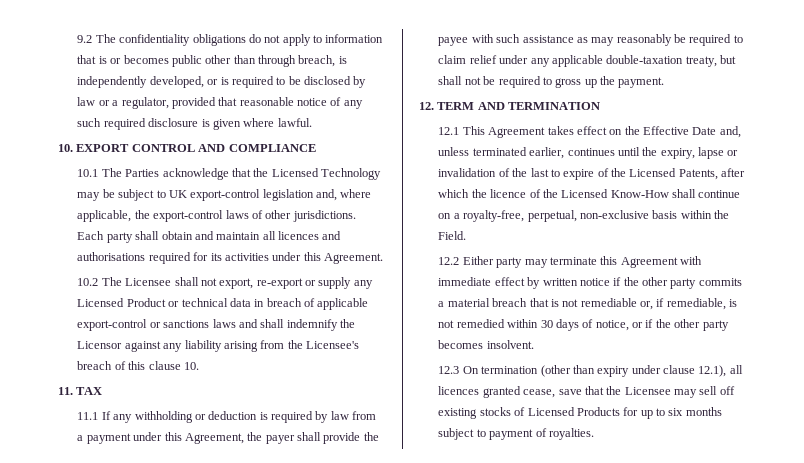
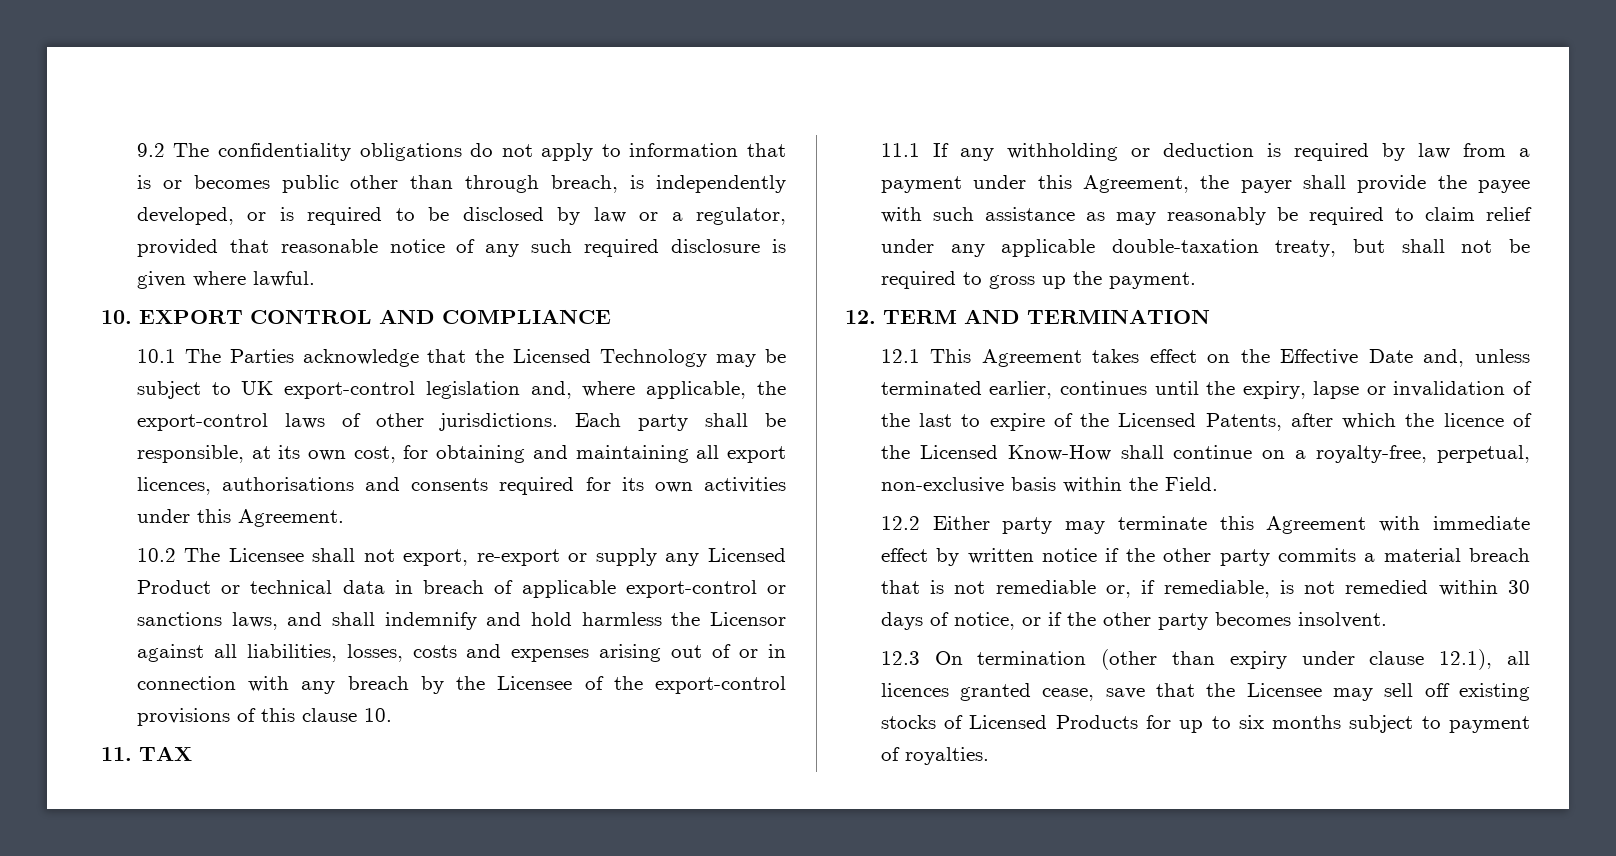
[161,231,342,240] [77,252,146,261] obtain and maintain all licences and authorisations -> [765,413,787,427] [136,445,787,463] [136,477,489,495] be responsible, at its own cost, for obtaining and maintaining all export licences, authorisations and consents
(222, 257) none -> [654,482,693,493] own
[212,319,236,328] laws -> [231,612,278,630] laws,
[340,319,356,328] [77,340,360,352] [77,361,113,370] the Licensor against any liability arising from the Licensee's breach -> [486,612,787,626] [136,644,786,662] [136,676,786,694] [136,708,230,726] and hold harmless the Licensor against all liabilities, losses, costs and expenses arising out of or in connection with any breach by the Licensee of the export-control provisions

